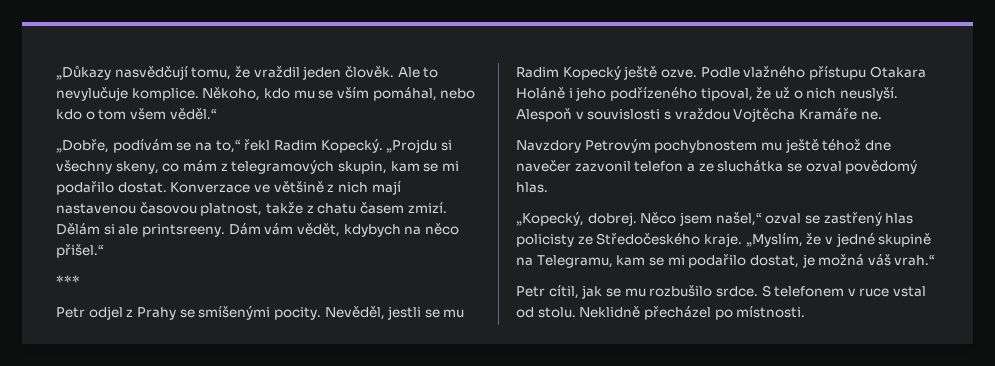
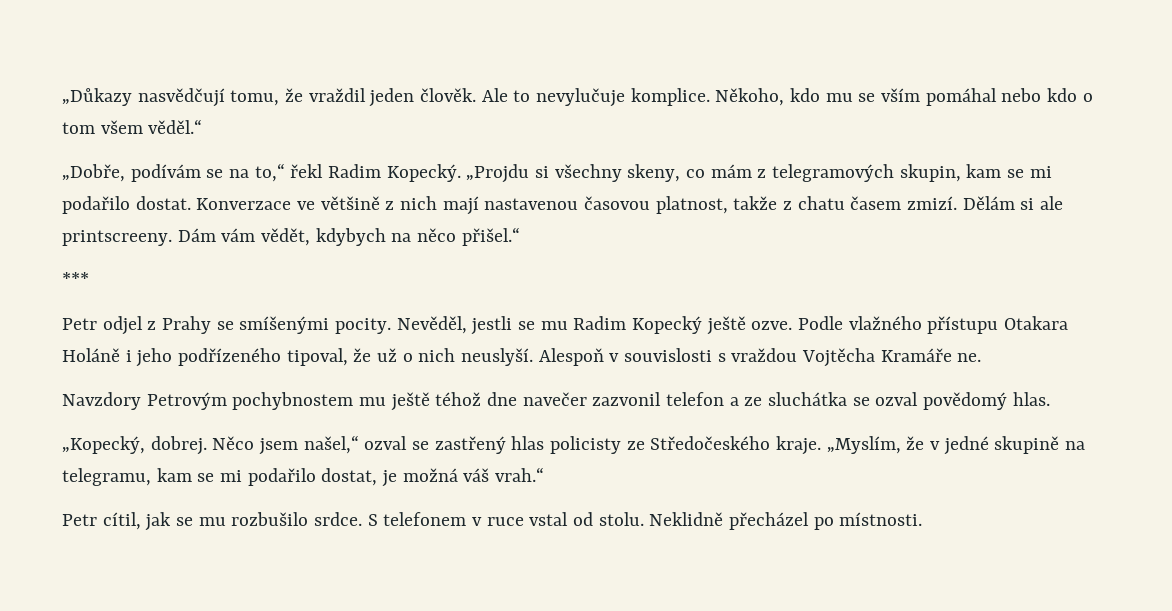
[372,87,437,101] pomáhal, -> [925,88,997,106] pomáhal
[141,224,225,237] printsreeny. -> [62,230,172,246] printscreeny.
[536,255,613,268] Telegramu, -> [62,468,151,486] telegramu,

